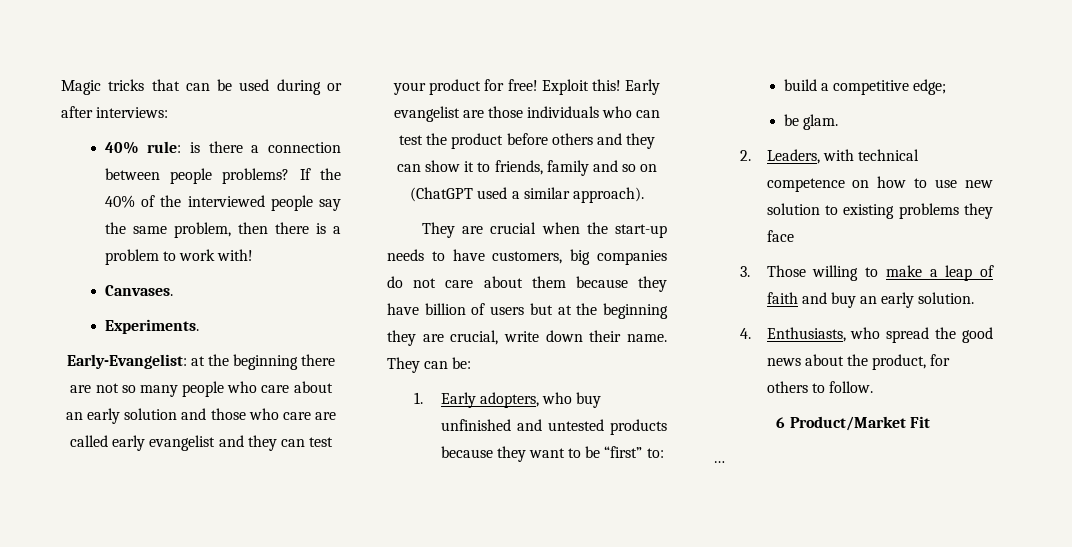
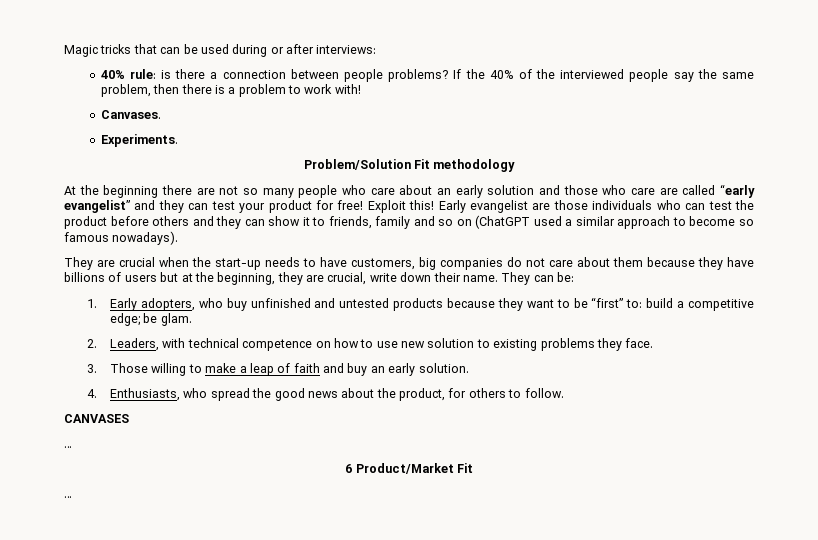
[66,354,205,369] Early-Evangelist: at -> [303,159,516,172] [64,186,76,195] Problem/Solution Fit methodology // At
[112,435,216,451] early evangelist -> [719,184,755,198] [64,200,130,213] “early evangelist”
[572,187,644,203] approach). -> [617,216,754,229] [64,231,179,245] approach to become so famous nowadays).
[424,303,466,315] billion -> [64,272,105,282] billions
[603,303,668,319] beginning -> [217,272,276,285] beginning,
(664, 453) // -> (643, 303) none
(947, 87) // -> (141, 319) none
[766,230,794,242] face -> [625,338,654,348] face.
(873, 387) none -> [64,414,129,423] [64,446,72,448] // CANVASES // …

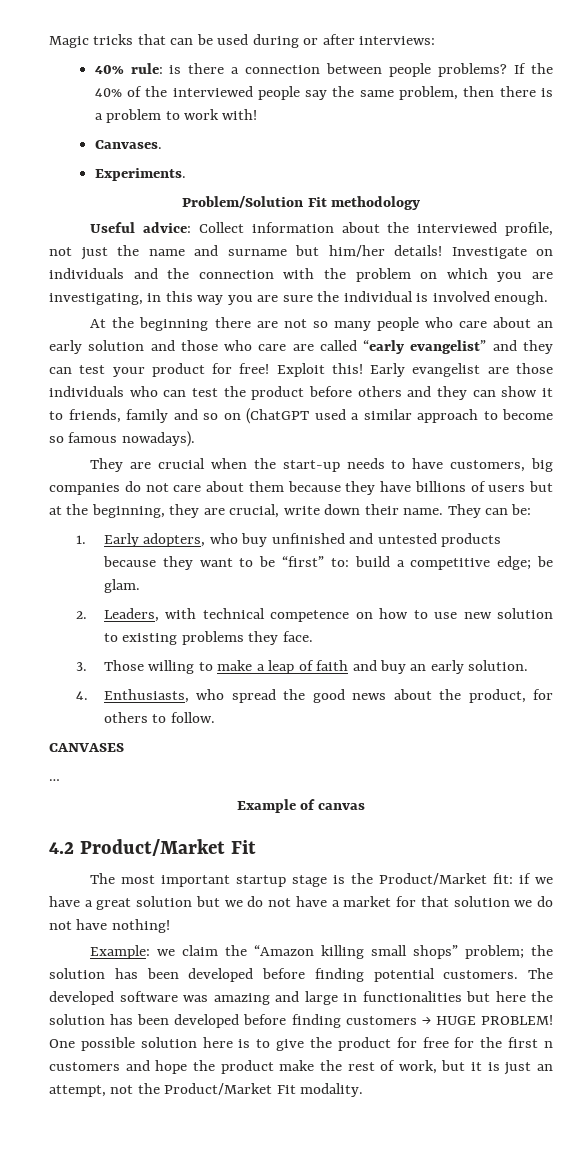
(516, 165) none -> [90,222,553,236] [49,245,553,260] [49,268,554,282] [49,291,549,305] // Useful advice: Collect information about the interviewed profile, not just the name and surname but him/her details! Investigate on individuals and the connection with the problem on which you are investigating, in this way you are sure the individual is involved enough.
[345,463,473,474] [64,496,72,498] 6 Product/Market Fit // … -> [236,799,366,813] [49,839,256,856] [90,873,553,887] [49,896,554,910] [49,919,170,933] [90,945,554,959] [49,968,553,982] [49,991,553,1005] [49,1014,553,1028] [49,1037,553,1051] [49,1060,554,1075] [49,1083,364,1097] Example of canvas // 4.2 Product/Market Fit // The most important startup stage is the Product/Market fit: if we have a great solution but we do not have a market for that solution we do not have nothing! // Example: we claim the “Amazon killing small shops” problem; the solution has been developed before finding potential customers. The developed software was amazing and large in functionalities but here the solution has been developed before finding customers → HUGE PROBLEM! One possible solution here is to give the product for free for the first n customers and hope the product make the rest of work, but it is just an attempt, not the Product/Market Fit modality.

